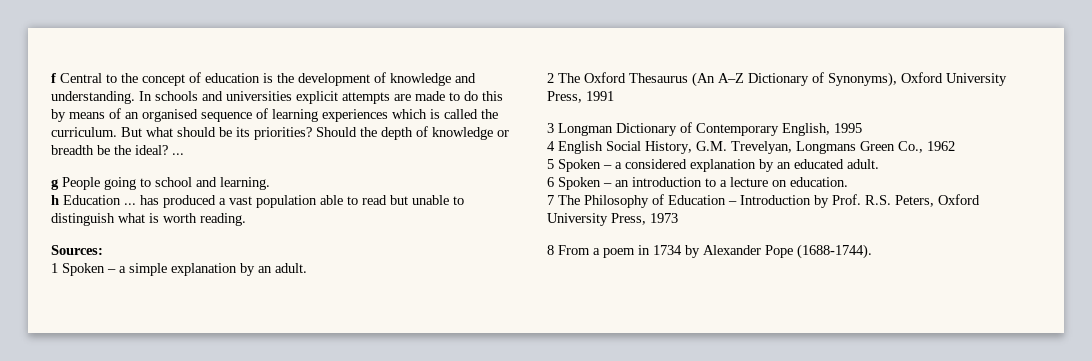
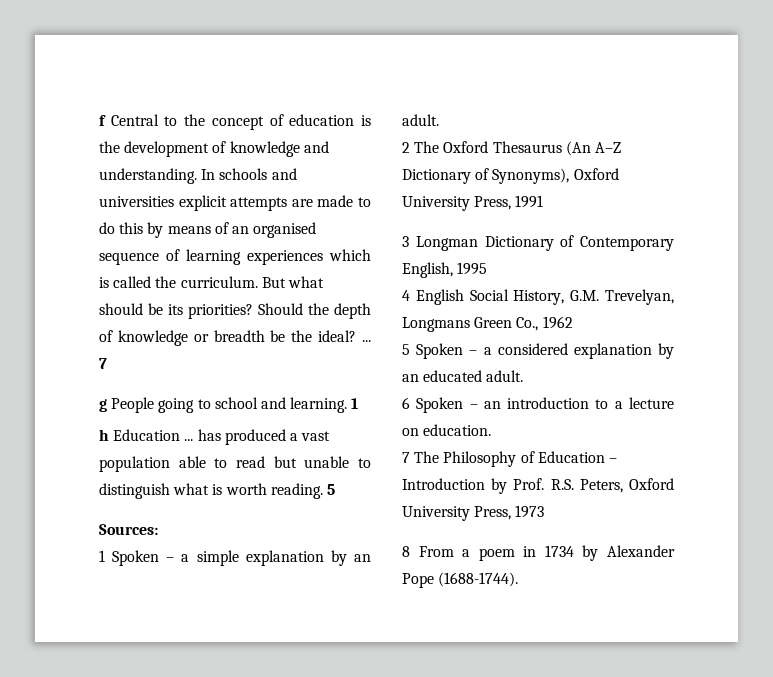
(184, 154) none -> [99,358,107,369] 7
(270, 183) none -> [351,398,359,409] 1
(246, 219) none -> [326,484,335,495] 5

